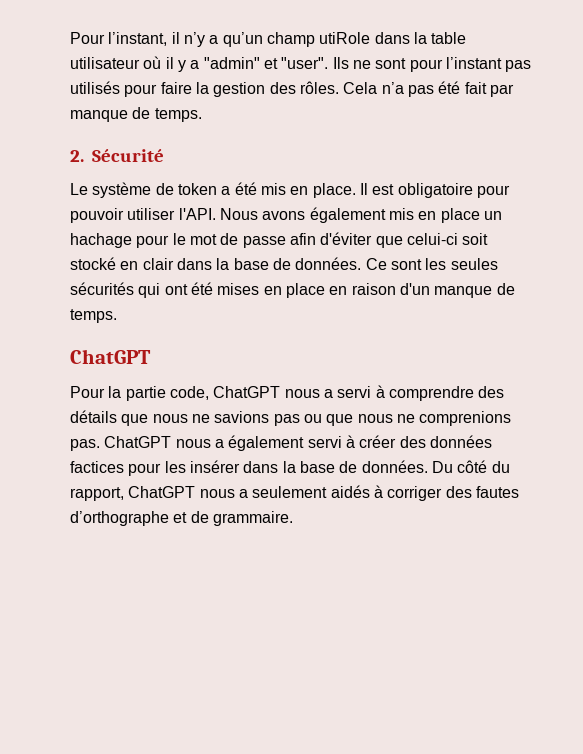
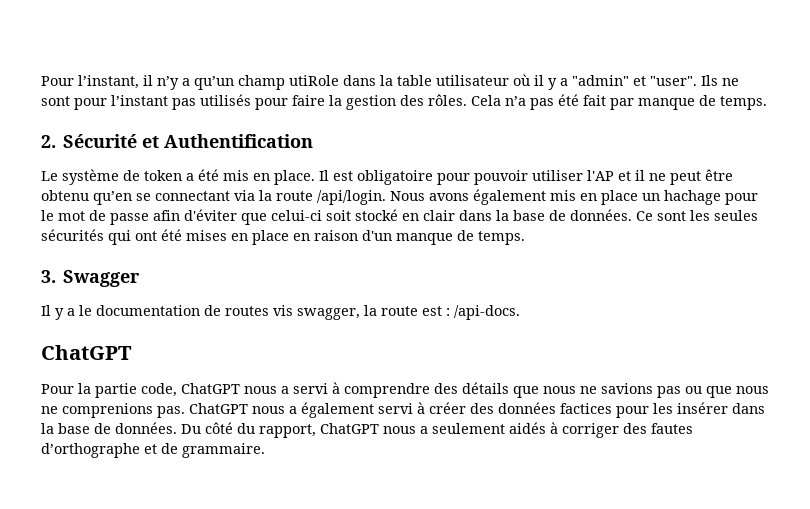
(164, 155) none -> [142,134,314,148] et Authentification
[178,208,216,220] l'API. -> [587,169,733,185] [41,190,386,205] l'AP et il ne peut être obtenu qu’en se connectant via la route /api/login.
(117, 316) none -> [41,270,141,287] [41,305,520,320] // 3. Swagger // Il y a le documentation de routes vis swagger, la route est : /api-docs.

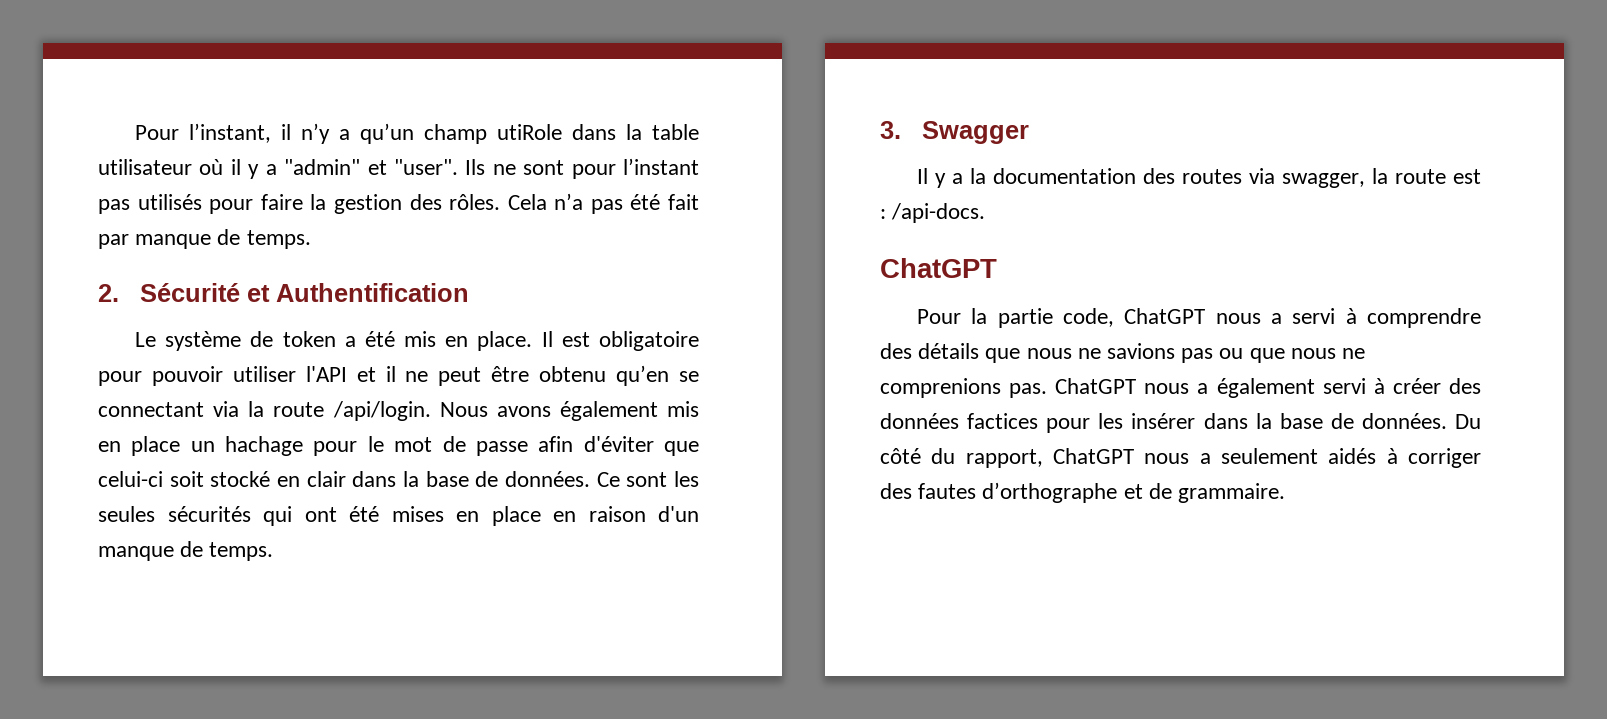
[587,170,614,181] l'AP -> [305,366,347,382] l'API
[79,305,293,316] le documentation de routes vis -> [970,168,1276,184] la documentation des routes via

